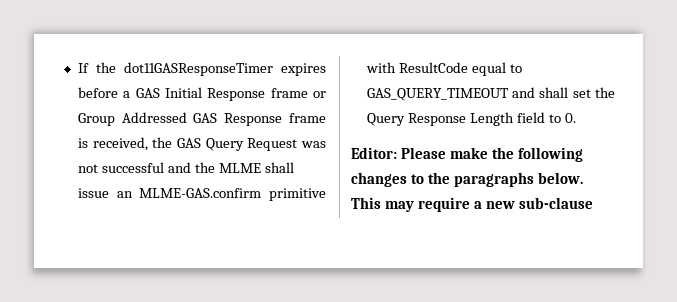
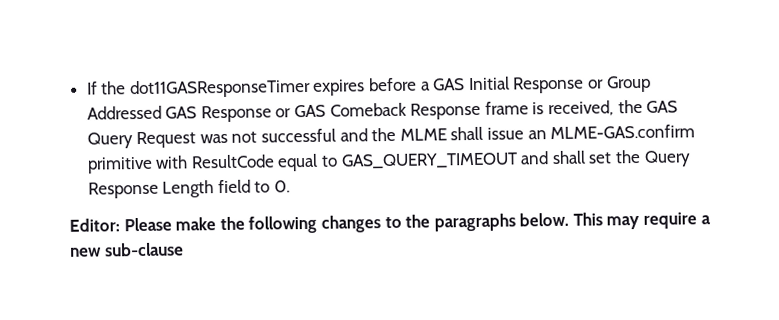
[270,88,308,98] frame -> (585, 85) none
(283, 119) none -> [275,102,482,120] or GAS Comeback Response

